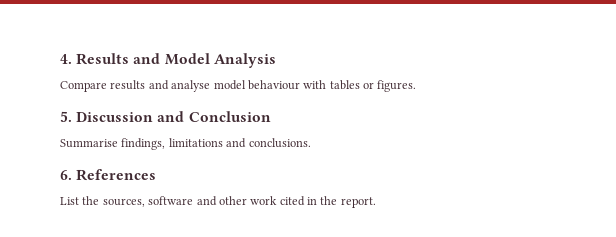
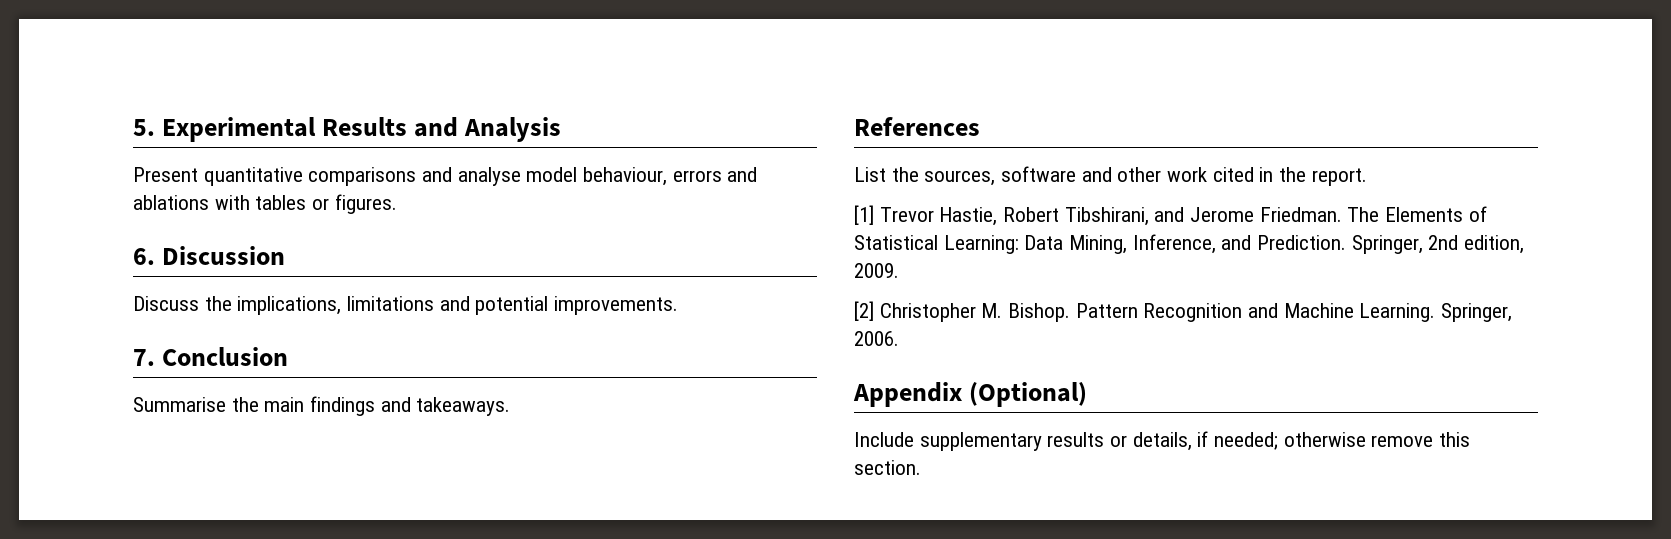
[60,54,72,64] 4. -> [133,117,317,142] 5. Experimental
[164,53,210,65] Model -> (459, 127) none
[60,80,300,92] Compare results and analyse model behaviour -> [133,167,758,186] [133,195,209,210] Present quantitative comparisons and analyse model behaviour, errors and ablations
[60,111,72,122] 5. -> [133,248,155,265] 6.
[157,111,271,122] [60,138,311,150] [60,170,72,180] and Conclusion // Summarise findings, limitations and conclusions. // 6. -> [133,296,679,315] [133,347,289,366] [133,396,511,416] // Discuss the implications, limitations and potential improvements. // 7. Conclusion // Summarise the main findings and takeaways. //
(376, 202) none -> [854,205,1487,226] [854,234,1525,254] [854,263,899,278] [854,301,1513,322] [854,331,899,346] [853,382,1088,407] [854,431,1471,451] [854,460,921,475] // [1] Trevor Hastie, Robert Tibshirani, and Jerome Friedman. The Elements of Statistical Learning: Data Mining, Inference, and Prediction. Springer, 2nd edition, 2009. // [2] Christopher M. Bishop. Pattern Recognition and Machine Learning. Springer, 2006. // Appendix (Optional) // Include supplementary results or details, if needed; otherwise remove this section.

